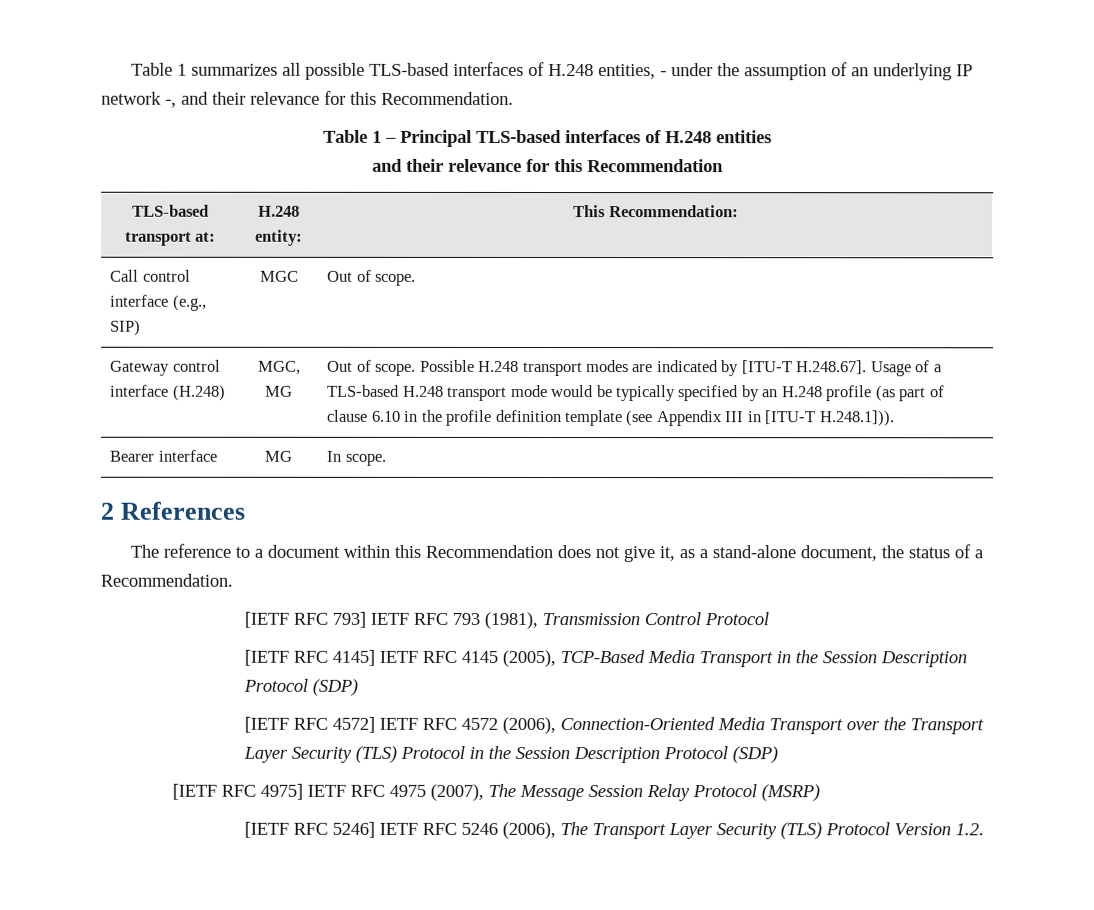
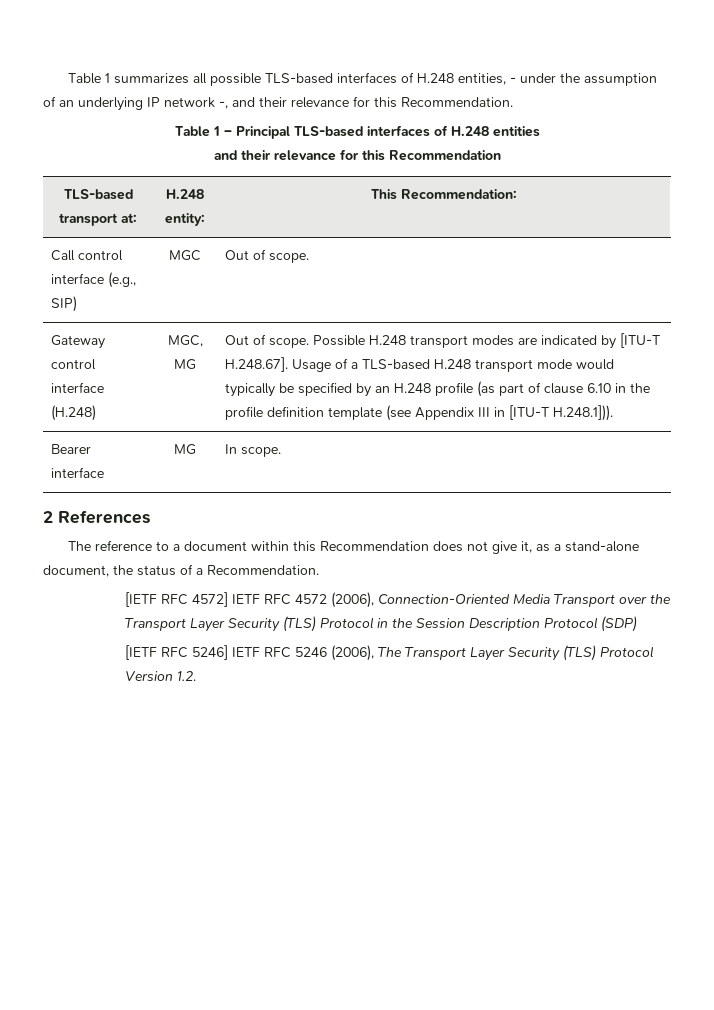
[596,385,677,402] be typically -> [224,383,294,397] typically be
[244,611,770,629] [244,649,968,668] [243,678,359,696] // [IETF RFC 793] IETF RFC 793 (1981), Transmission Control Protocol // [IETF RFC 4145] IETF RFC 4145 (2005), TCP-Based Media Transport in the Session Description Protocol (SDP) -> (319, 570) none
[172,783,821,802] // [IETF RFC 4975] IETF RFC 4975 (2007), The Message Session Relay Protocol (MSRP) -> (638, 624) none

